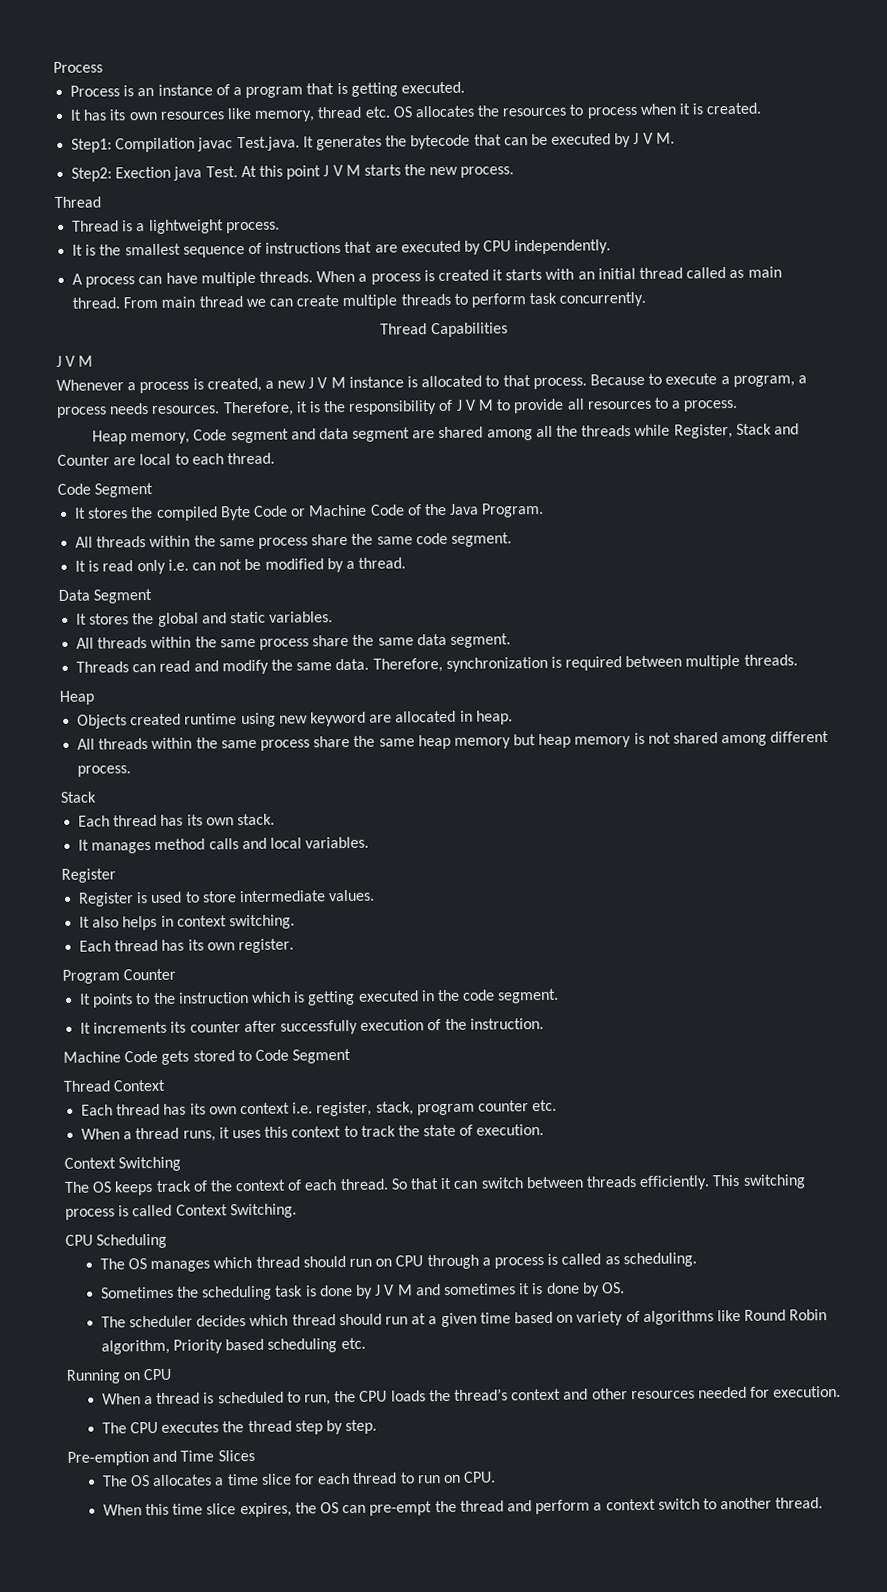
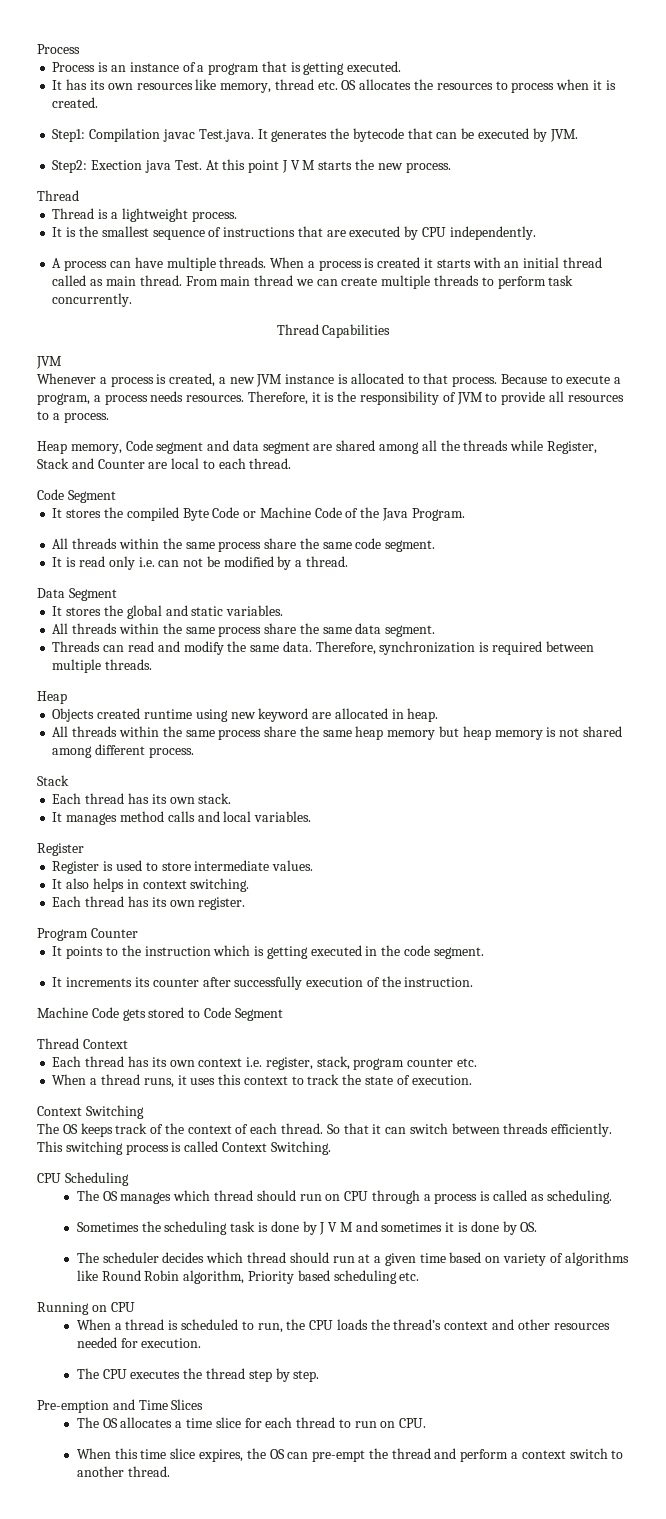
[633,132,675,145] J V M. -> [549,129,578,142] JVM.
[56,355,94,367] J V M -> [36,356,62,369] JVM
[308,376,346,389] J V M -> [256,374,283,387] JVM
[455,399,495,411] J V M -> [456,392,483,405] JVM

